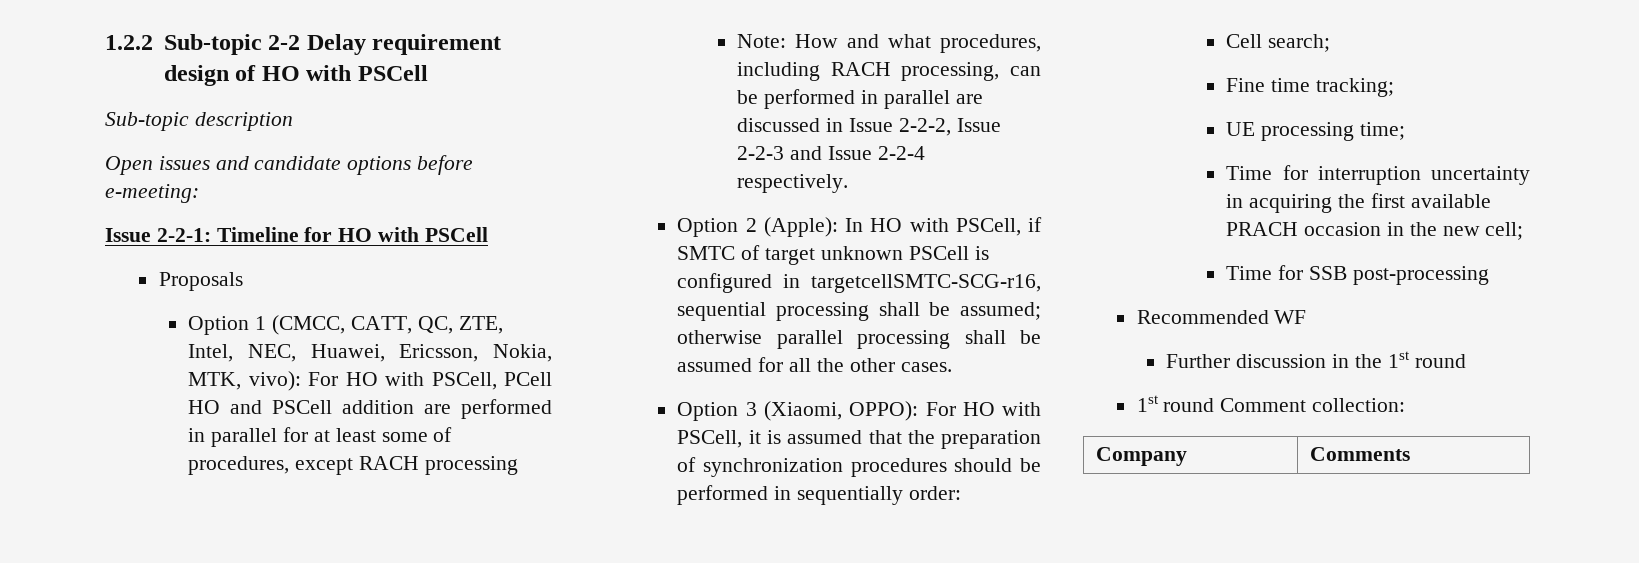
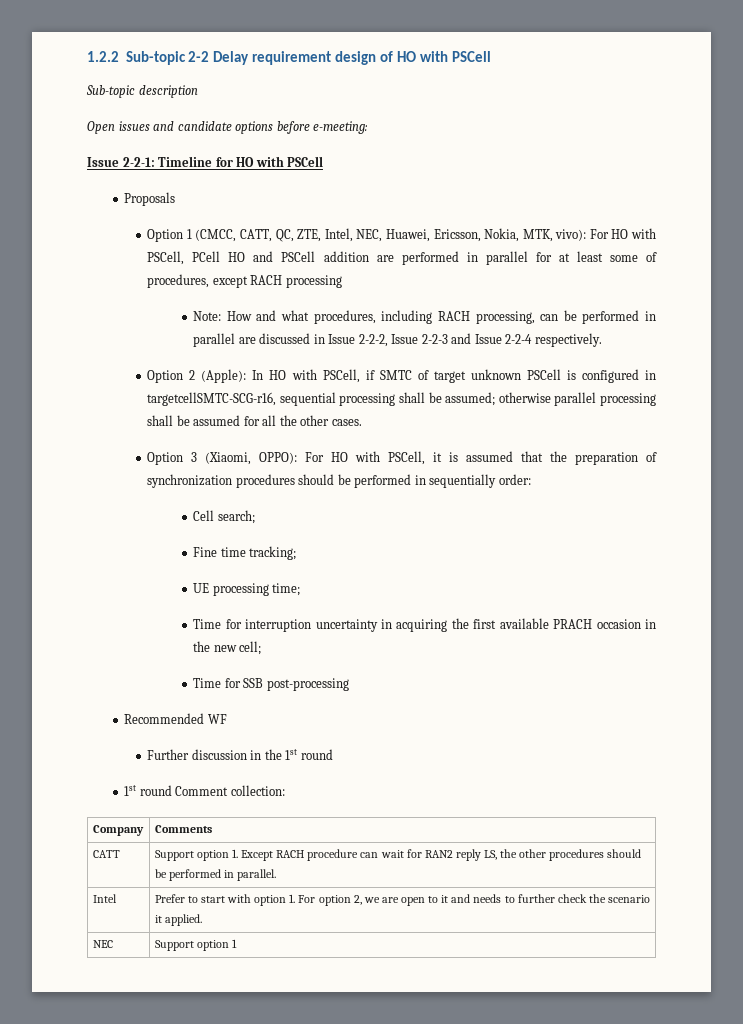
(1411, 454) none -> [92,850,120,858] [154,849,642,861] [154,869,277,881] [92,894,117,903] [154,894,650,906] [154,914,202,926] [92,940,113,948] [154,939,238,951] // CATT | Support option 1. Except RACH procedure can wait for RAN2 reply LS, the other procedures should be performed in parallel. // Intel | Prefer to start with option 1. For option 2, we are open to it and needs to further check the scenario it applied. // NEC | Support option 1

